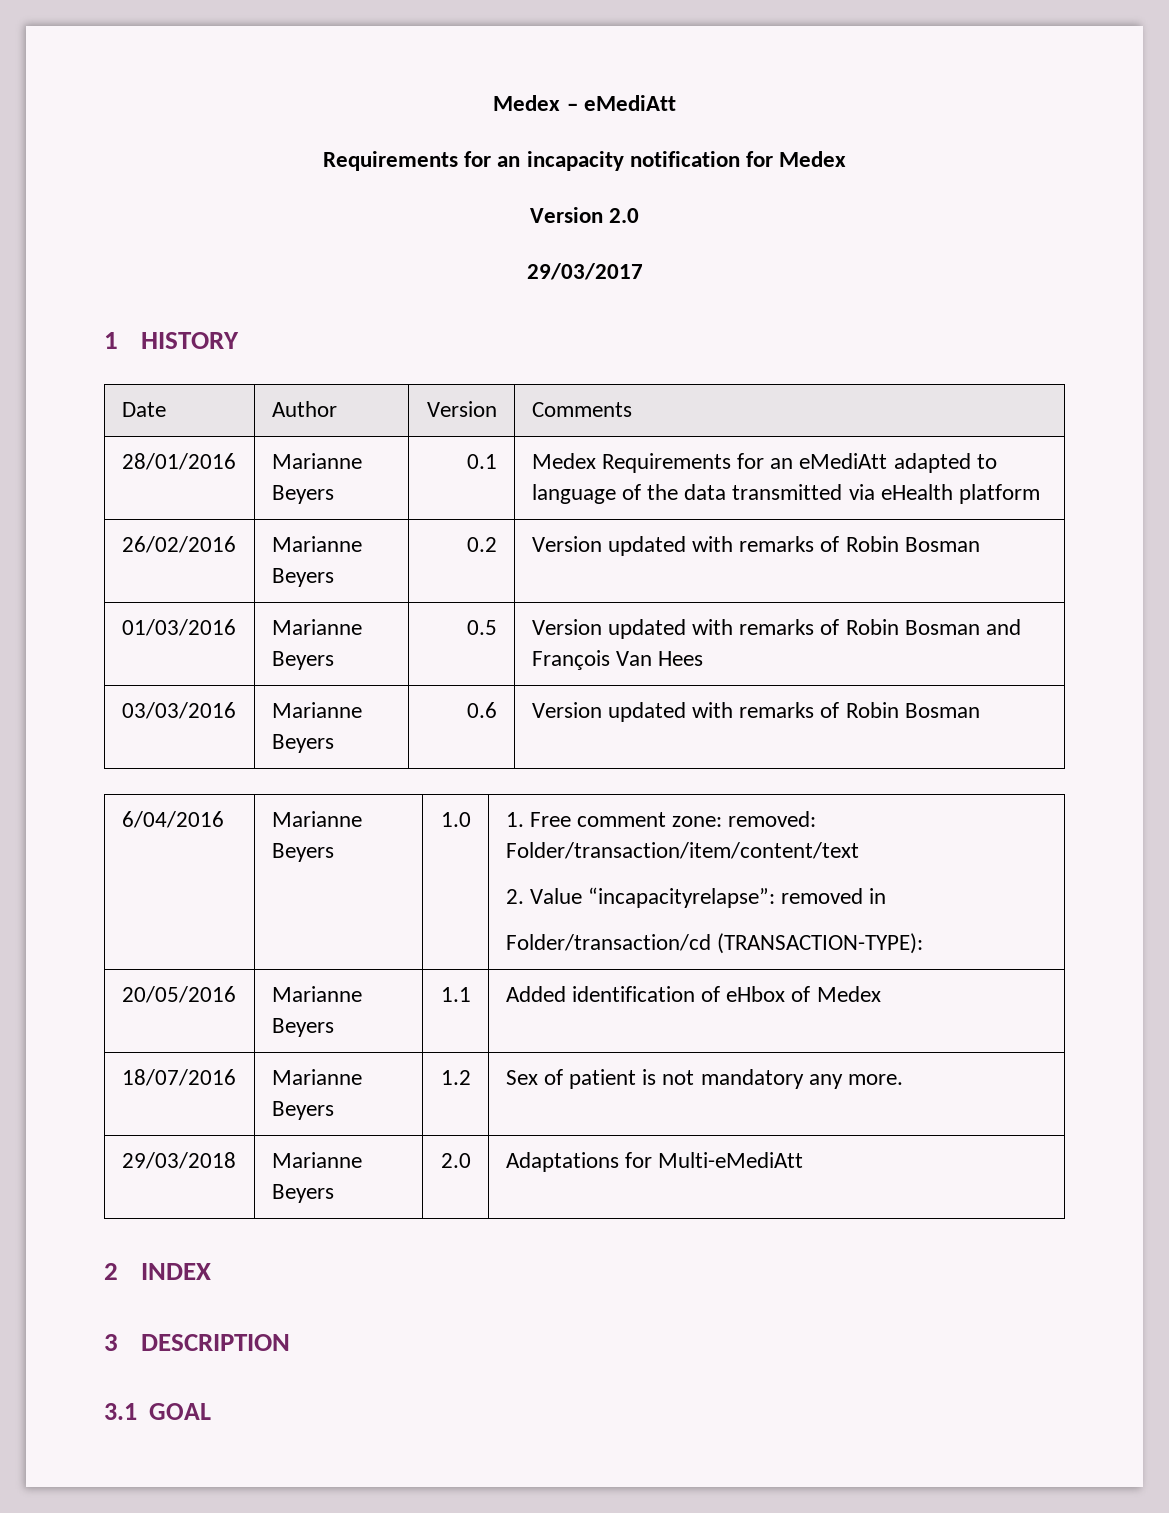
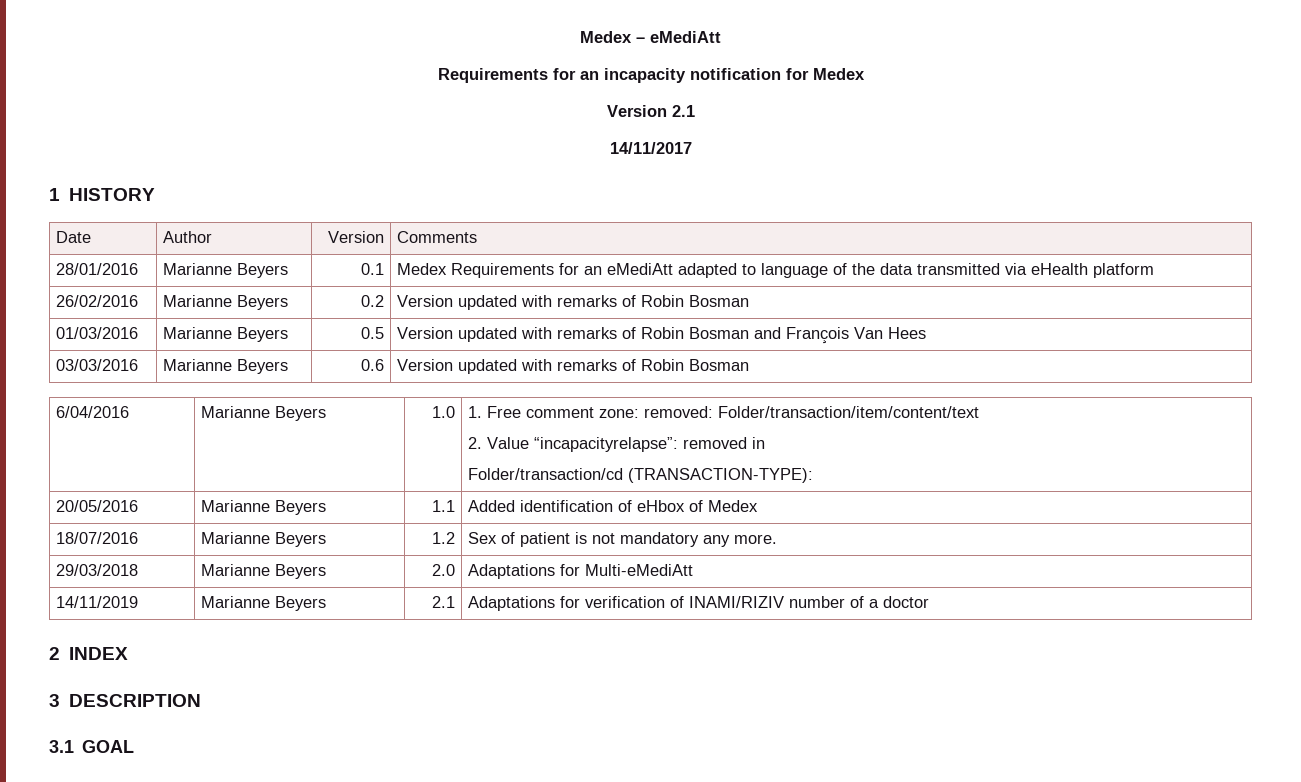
[609,208,640,223] [526,263,643,280] 2.0 // 29/03/2017 -> [671,105,695,117] [609,142,692,154] 2.1 // 14/11/2017
(803, 1160) none -> [56,596,139,608] [201,596,327,611] [431,596,455,608] [468,596,930,611] // 14/11/2019 | Marianne Beyers | 2.1 | Adaptations for verification of INAMI/RIZIV number of a doctor

